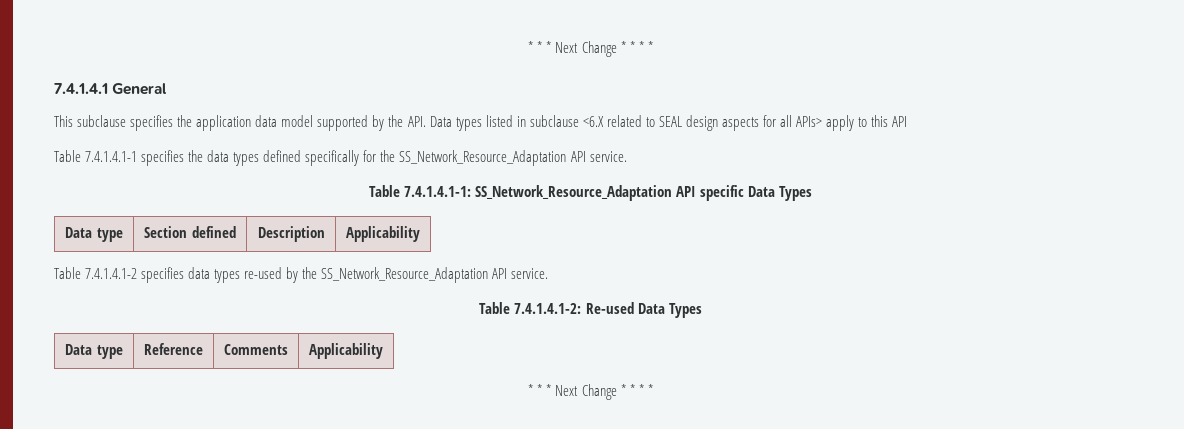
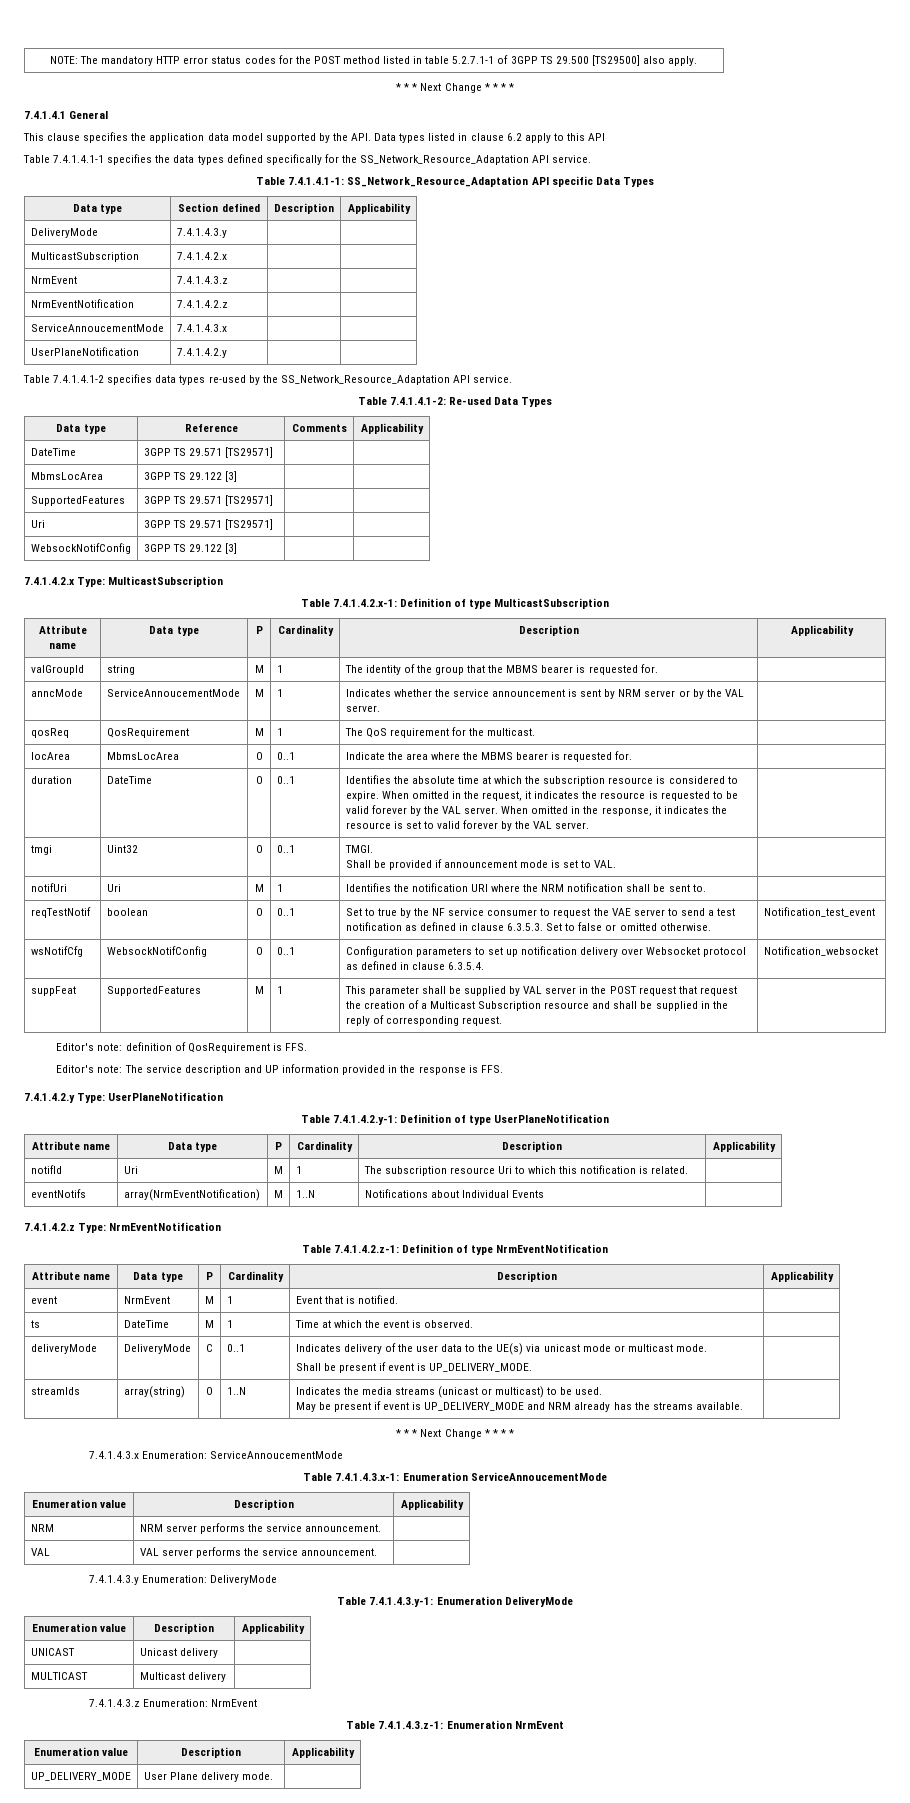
(528, 47) none -> [49,55,698,66] NOTE: The mandatory HTTP error status codes for the POST method listed in table 5.2.7.1-1 of 3GPP TS 29.500 [TS29500] also apply. //
[77,115,127,127] subclause -> [47,133,81,141] clause
[529,115,823,131] subclause <6.X related to SEAL design aspects for all APIs> -> [470,133,522,141] clause 6.2
(420, 234) none -> [30,228,98,238] [176,228,227,238] [30,252,139,262] [176,252,227,260] [30,276,77,284] [176,276,228,284] [30,299,134,308] [176,300,228,308] [30,324,164,332] [176,324,227,332] [30,347,139,356] [176,348,227,358] // DeliveryMode | 7.4.1.4.3.y | | // MulticastSubscription | 7.4.1.4.2.x | | // NrmEvent | 7.4.1.4.3.z | | // NrmEventNotification | 7.4.1.4.2.z | | // ServiceAnnoucementMode | 7.4.1.4.3.x | | // UserPlaneNotification | 7.4.1.4.2.y | |
[528,384,653,400] // * * * Next Change * * * * -> [30,448,76,456] [143,447,273,458] [30,472,103,480] [143,471,237,482] [30,496,125,506] [143,495,273,506] [30,520,45,528] [143,519,273,530] [30,543,131,554] [143,543,237,554] [24,576,224,587] [300,598,610,609] [38,625,87,634] [49,643,76,649] [149,626,199,636] [255,626,263,634] [277,625,334,636] [518,625,579,636] [790,625,854,636] [30,665,84,675] [106,665,135,675] [254,665,264,673] [276,665,283,673] [344,664,658,675] [30,689,83,697] [106,689,240,697] [254,689,264,697] [276,689,283,697] [345,689,744,699] [345,705,380,712] [30,728,69,738] [106,728,189,738] [254,728,264,736] [276,728,283,736] [344,727,536,738] [30,752,70,760] [106,752,179,760] [255,752,263,760] [276,752,295,760] [345,751,633,762] [30,776,72,784] [106,776,152,784] [255,776,263,784] [276,776,295,784] [345,775,738,786] [345,791,738,801] [345,805,727,816] [345,820,590,831] [30,845,52,855] [106,845,138,853] [255,845,263,853] [276,845,295,853] [344,845,373,853] [345,859,617,870] [30,883,67,892] [106,884,121,892] [254,884,264,892] [276,884,283,892] [345,883,706,892] [30,907,91,918] [106,908,148,916] [255,908,263,916] [276,908,295,916] [345,908,736,918] [345,922,711,931] [763,907,875,917] [30,946,83,957] [106,946,207,957] [255,947,263,955] [276,947,295,955] [345,946,747,957] [345,961,484,970] [763,946,878,956] [30,986,76,996] [106,986,201,996] [254,986,264,994] [276,986,283,994] [344,986,737,996] [345,1000,728,1011] [345,1015,502,1026] [56,1042,307,1053] [56,1064,503,1075] [24,1092,224,1103] [300,1114,610,1125] [31,1141,111,1150] [167,1142,218,1152] [275,1142,282,1150] [296,1141,353,1152] [502,1141,562,1152] [712,1141,776,1152] [30,1165,62,1174] [123,1166,138,1174] [274,1166,283,1174] [295,1166,302,1174] [363,1165,689,1176] [30,1189,86,1198] [123,1189,260,1201] [274,1190,283,1198] [295,1190,315,1198] [364,1189,544,1198] [24,1222,222,1233] [301,1244,609,1255] [31,1271,111,1280] [133,1272,183,1282] [206,1272,213,1280] [227,1271,284,1282] [496,1271,557,1282] [770,1271,834,1282] [30,1296,57,1304] [123,1296,170,1304] [205,1296,214,1304] [226,1296,233,1304] [295,1295,398,1304] [30,1320,40,1328] [123,1320,169,1328] [205,1320,214,1328] [226,1320,233,1328] [294,1320,474,1328] [30,1344,97,1354] [123,1344,191,1354] [206,1344,213,1352] [226,1344,245,1352] [295,1343,707,1355] [295,1362,533,1373] [30,1387,80,1395] [123,1386,185,1398] [206,1387,213,1395] [226,1387,246,1395] [295,1386,603,1398] [295,1401,743,1412] [396,1429,514,1439] [88,1451,343,1459] [303,1472,607,1481] [31,1499,127,1508] [233,1499,294,1510] [400,1499,464,1510] [30,1524,54,1532] [139,1523,382,1534] [30,1548,50,1556] [139,1547,378,1558] [88,1575,277,1585] [337,1596,573,1607] [31,1623,127,1632] [154,1623,214,1634] [241,1623,305,1634] [30,1648,75,1656] [139,1648,218,1658] [30,1672,88,1680] [139,1672,226,1682] [88,1699,257,1707] [346,1720,564,1729] [33,1747,129,1756] [181,1747,241,1758] [291,1747,355,1758] [30,1772,131,1781] [143,1772,273,1782] // DateTime | 3GPP TS 29.571 [TS29571] | | // MbmsLocArea | 3GPP TS 29.122 [3] | | // SupportedFeatures | 3GPP TS 29.571 [TS29571] | | // Uri | 3GPP TS 29.571 [TS29571] | | // WebsockNotifConfig | 3GPP TS 29.122 [3] | | // 7.4.1.4.2.x Type: MulticastSubscription // Table 7.4.1.4.2.x-1: Definition of type MulticastSubscription // Attribute name | Data type | P | Cardinality | Description | Applicability // valGroupId | string | M | 1 | The identity of the group that the MBMS bearer is requested for. | // anncMode | ServiceAnnoucementMode | M | 1 | Indicates whether the service announcement is sent by NRM server or by the VAL server. | // qosReq | QosRequirement | M | 1 | The QoS requirement for the multicast. | // locArea | MbmsLocArea | O | 0..1 | Indicate the area where the MBMS bearer is requested for. | // duration | DateTime | O | 0..1 | Identifies the absolute time at which the subscription resource is considered to expire. When omitted in the request, it indicates the resource is requested to be valid forever by the VAL server. When omitted in the response, it indicates the resource is set to valid forever by the VAL server. | // tmgi | Uint32 | O | 0..1 | TMGI. // Shall be provided if announcement mode is set to VAL. | // notifUri | Uri | M | 1 | Identifies the notification URI where the NRM notification shall be sent to. | // reqTestNotif | boolean | O | 0..1 | Set to true by the NF service consumer to request the VAE server to send a test notification as defined in clause 6.3.5.3. Set to false or omitted otherwise. | Notification_test_event // wsNotifCfg | WebsockNotifConfig | O | 0..1 | Configuration parameters to set up notification delivery over Websocket protocol as defined in clause 6.3.5.4. | Notification_websocket // suppFeat | SupportedFeatures | M | 1 | This parameter shall be supplied by VAL server in the POST request that request the creation of a Multicast Subscription resource and shall be supplied in the reply of corresponding request. | // Editor's note: definition of QosRequirement is FFS. // Editor's note: The service description and UP information provided in the response is FFS. // 7.4.1.4.2.y Type: UserPlaneNotification // Table 7.4.1.4.2.y-1: Definition of type UserPlaneNotification // Attribute name | Data type | P | Cardinality | Description | Applicability // notifId | Uri | M | 1 | The subscription resource Uri to which this notification is related. | // eventNotifs | array(NrmEventNotification) | M | 1..N | Notifications about Individual Events | // 7.4.1.4.2.z Type: NrmEventNotification // Table 7.4.1.4.2.z-1: Definition of type NrmEventNotification // Attribute name | Data type | P | Cardinality | Description | Applicability // event | NrmEvent | M | 1 | Event that is notified. | // ts | DateTime | M | 1 | Time at which the event is observed. | // deliveryMode | DeliveryMode | C | 0..1 | Indicates delivery of the user data to the UE(s) via unicast mode or multicast mode. // Shall be present if event is UP_DELIVERY_MODE. | // streamIds | array(string) | O | 1..N | Indicates the media streams (unicast or multicast) to be used. // May be present if event is UP_DELIVERY_MODE and NRM already has the streams available. | // * * * Next Change * * * * // 7.4.1.4.3.x Enumeration: ServiceAnnoucementMode // Table 7.4.1.4.3.x-1: Enumeration ServiceAnnoucementMode // Enumeration value | Description | Applicability // NRM | NRM server performs the service announcement. | // VAL | VAL server performs the service announcement. | // 7.4.1.4.3.y Enumeration: DeliveryMode // Table 7.4.1.4.3.y-1: Enumeration DeliveryMode // Enumeration value | Description | Applicability // UNICAST | Unicast delivery | // MULTICAST | Multicast delivery | // 7.4.1.4.3.z Enumeration: NrmEvent // Table 7.4.1.4.3.z-1: Enumeration NrmEvent // Enumeration value | Description | Applicability // UP_DELIVERY_MODE | User Plane delivery mode. |

